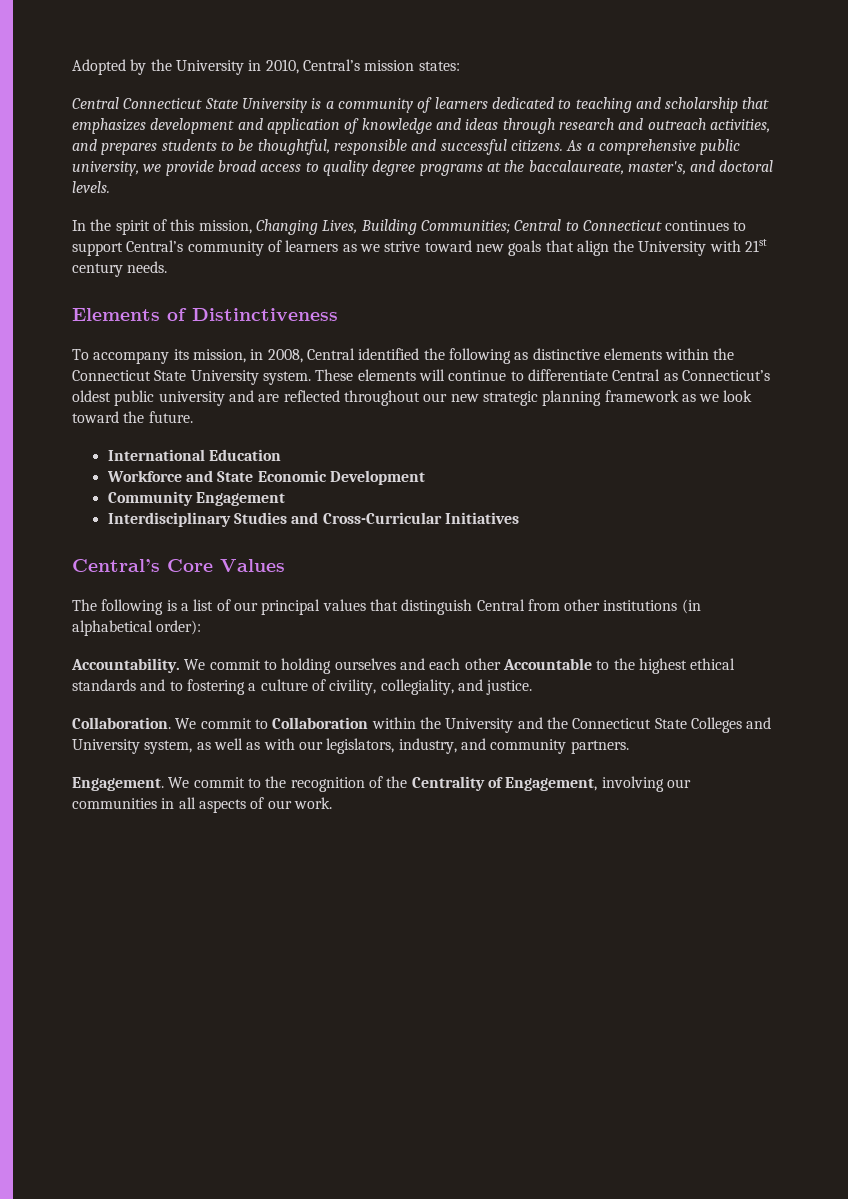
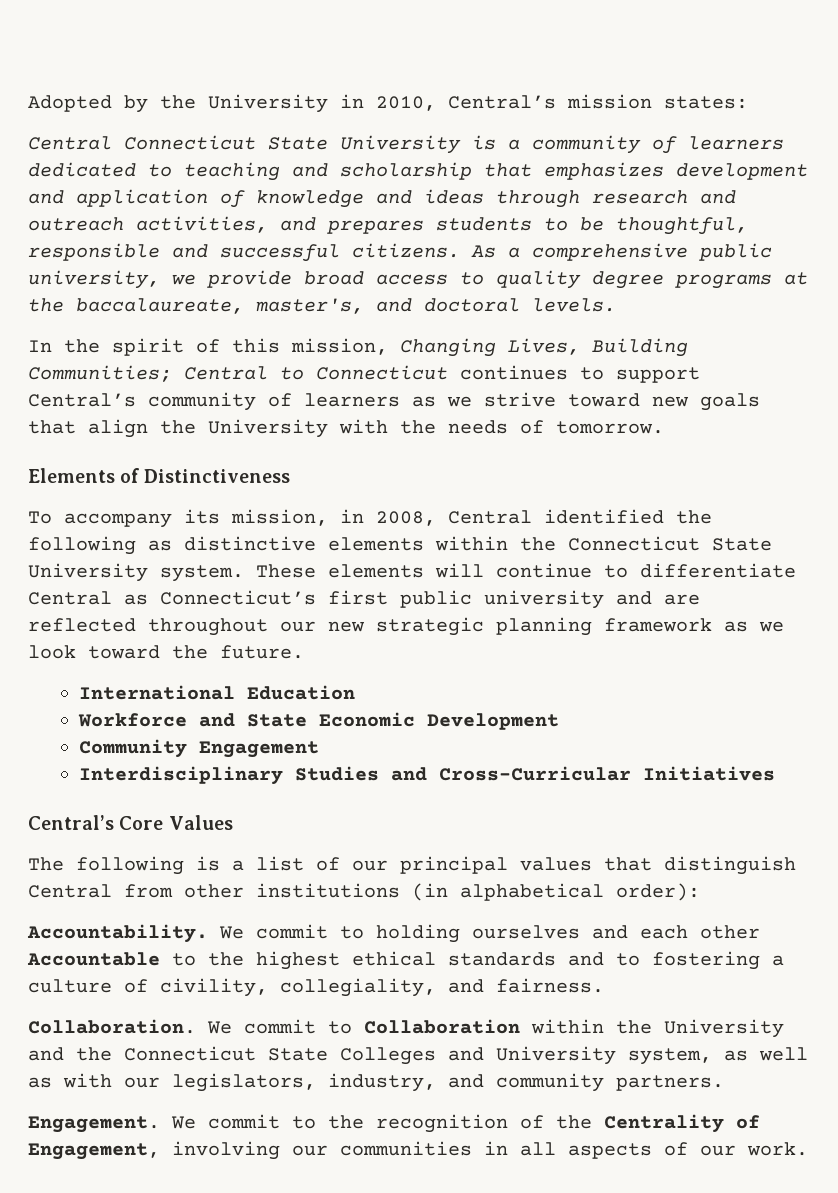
[745,239,768,252] [72,261,168,277] 21st century needs. -> [400,420,664,434] the needs of tomorrow.
[72,390,111,402] oldest -> [328,590,388,605] first
[486,680,533,695] justice. -> [496,978,604,993] fairness.

